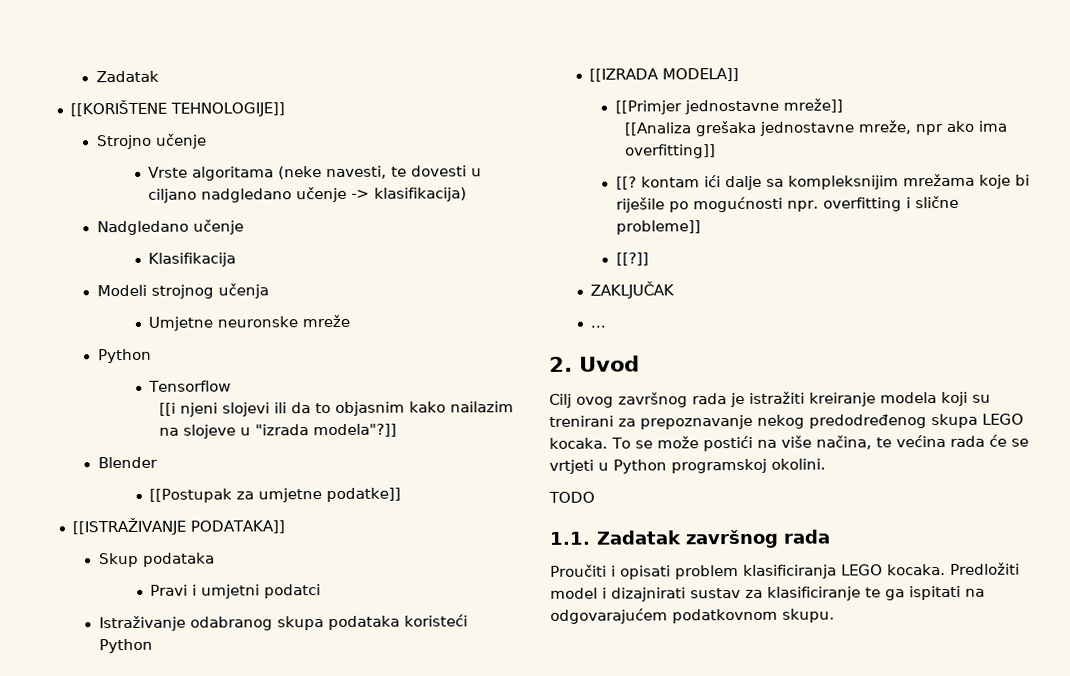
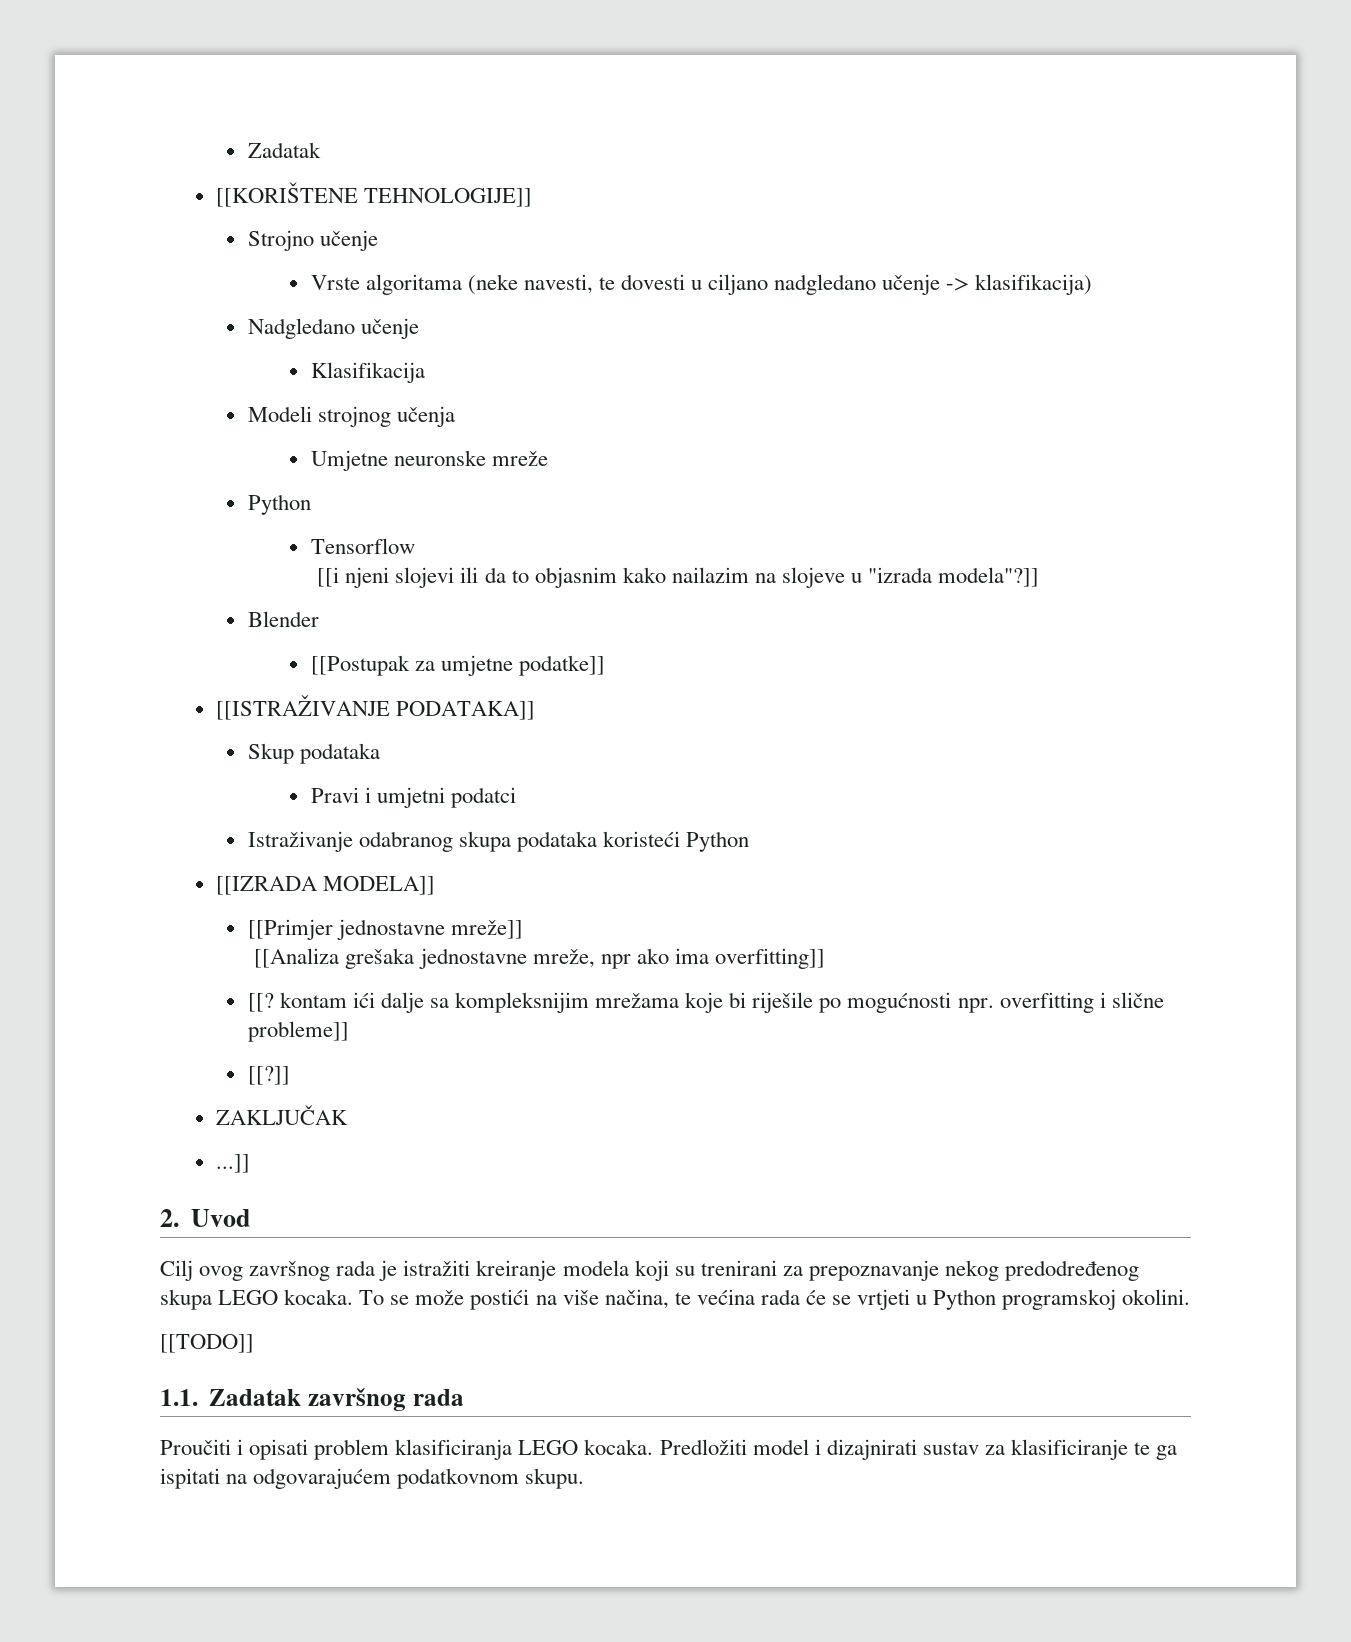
[589,325,606,328] ... -> [216,1154,251,1173] ...]]
[548,491,595,503] TODO -> [160,1334,254,1353] [[TODO]]

